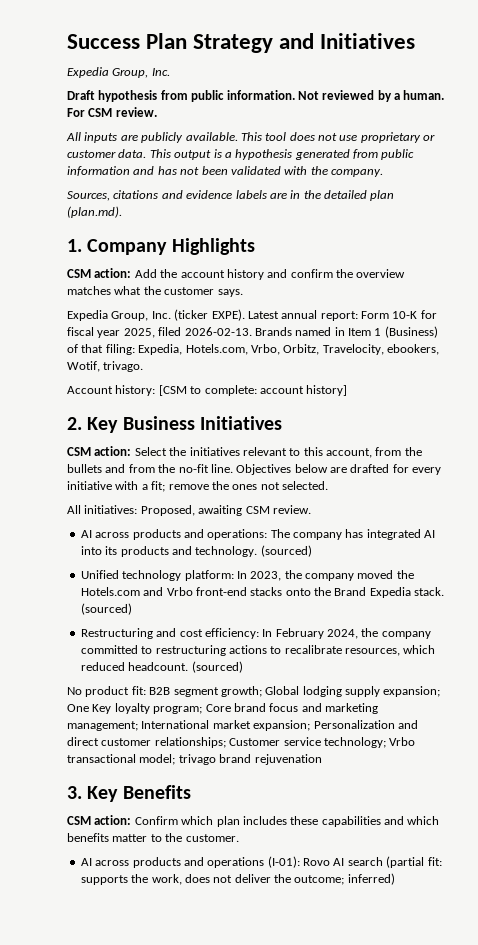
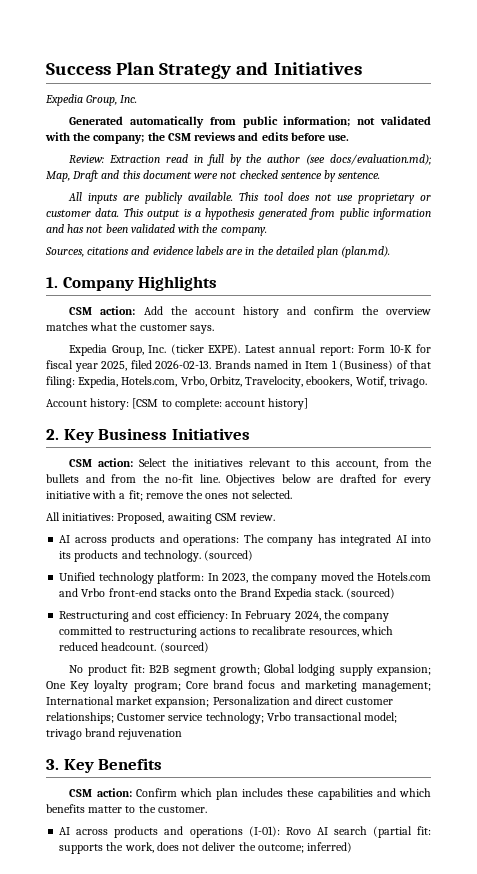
[67,90,445,102] [67,107,157,117] Draft hypothesis from public information. Not reviewed by a human. For CSM review. -> [69,116,431,128] [45,132,350,144] [69,154,431,166] [46,170,381,182] Generated automatically from public information; not validated with the company; the CSM reviews and edits before use. // Review: Extraction read in full by the author (see docs/evaluation.md); Map, Draft and this document were not checked sentence by sentence.

